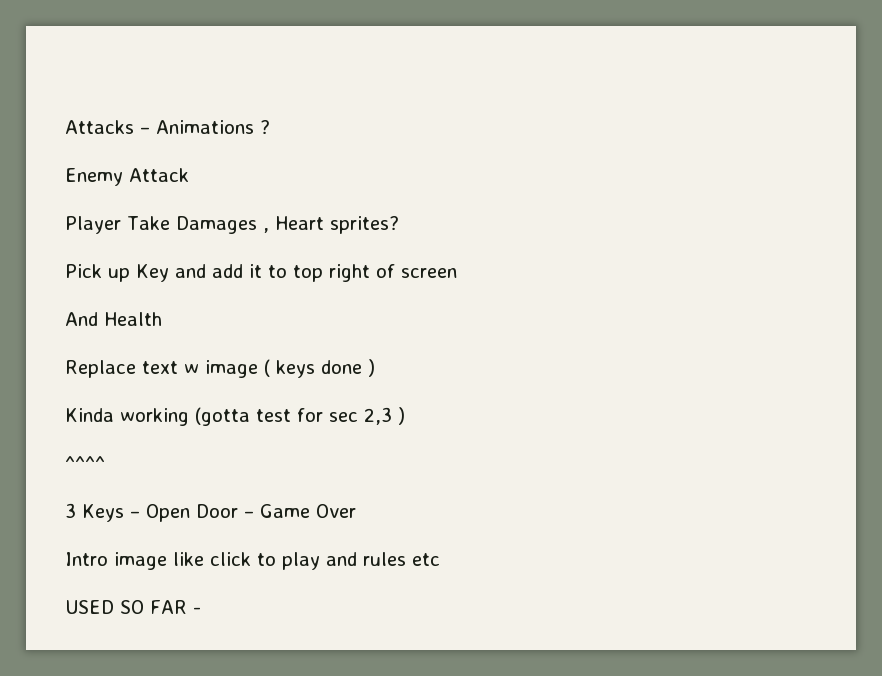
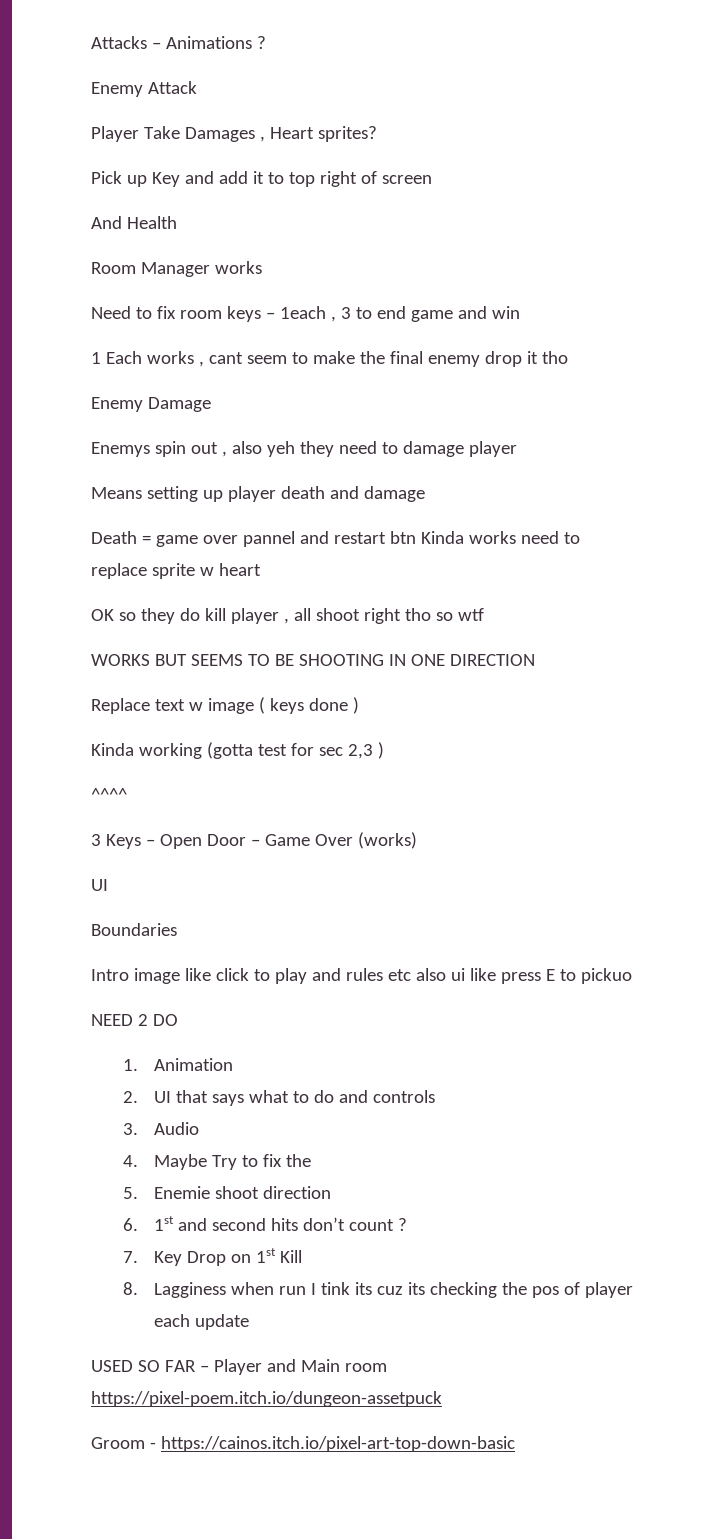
(162, 319) none -> [91,261,262,277] [91,306,520,322] [91,351,568,367] [91,397,211,412] [91,441,517,457] [91,486,425,502] [91,531,580,547] [91,563,261,579] [91,608,484,624] [91,654,535,666] // Room Manager works // Need to fix room keys – 1each , 3 to end game and win // 1 Each works , cant seem to make the final enemy drop it tho // Enemy Damage // Enemys spin out , also yeh they need to damage player // Means setting up player death and damage // Death = game over pannel and restart btn Kinda works need to replace sprite w heart // OK so they do kill player , all shoot right tho so wtf // WORKS BUT SEEMS TO BE SHOOTING IN ONE DIRECTION
(356, 511) none -> [357,832,417,849] [91,879,108,891] [91,923,177,936] (works) // UI // Boundaries
[65,600,201,614] // USED SO FAR - -> [415,968,632,984] [91,1014,178,1026] [122,1058,234,1071] [122,1090,436,1106] [122,1122,200,1135] [122,1154,312,1170] [122,1186,332,1199] [122,1216,408,1231] [122,1248,303,1266] [122,1282,634,1298] [154,1314,250,1330] [91,1359,387,1375] [91,1391,442,1407] [91,1436,515,1452] also ui like press E to pickuo // NEED 2 DO // 1. Animation // 2. UI that says what to do and controls // 3. Audio // 4. Maybe Try to fix the // 5. Enemie shoot direction // 6. 1st and second hits don’t count ? // 7. Key Drop on 1st Kill // 8. Lagginess when run I tink its cuz its checking the pos of player each update // USED SO FAR – Player and Main room https://pixel-poem.itch.io/dungeon-assetpuck // Groom - https://cainos.itch.io/pixel-art-top-down-basic

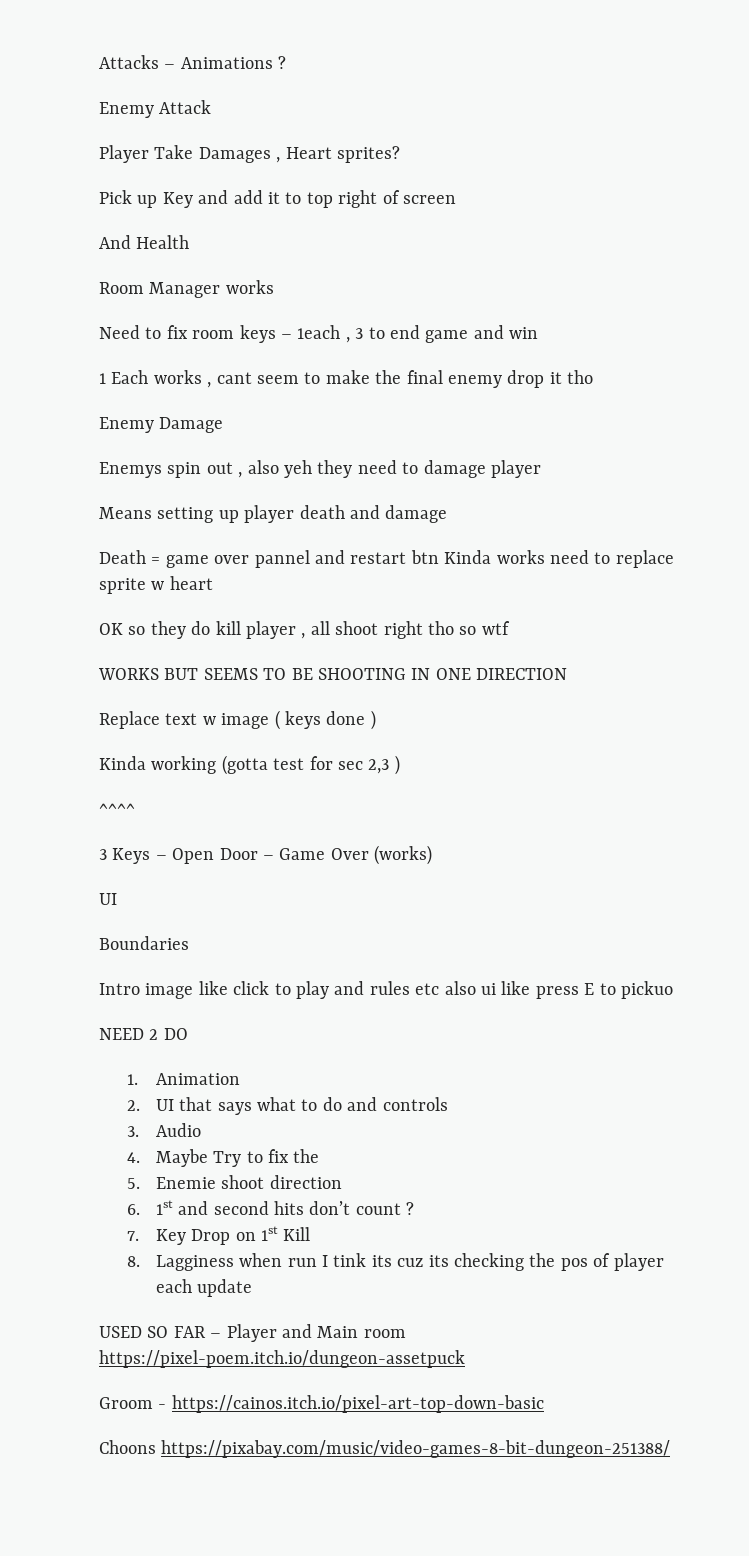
(515, 1444) none -> [99,1440,671,1458] // Choons https://pixabay.com/music/video-games-8-bit-dungeon-251388/

